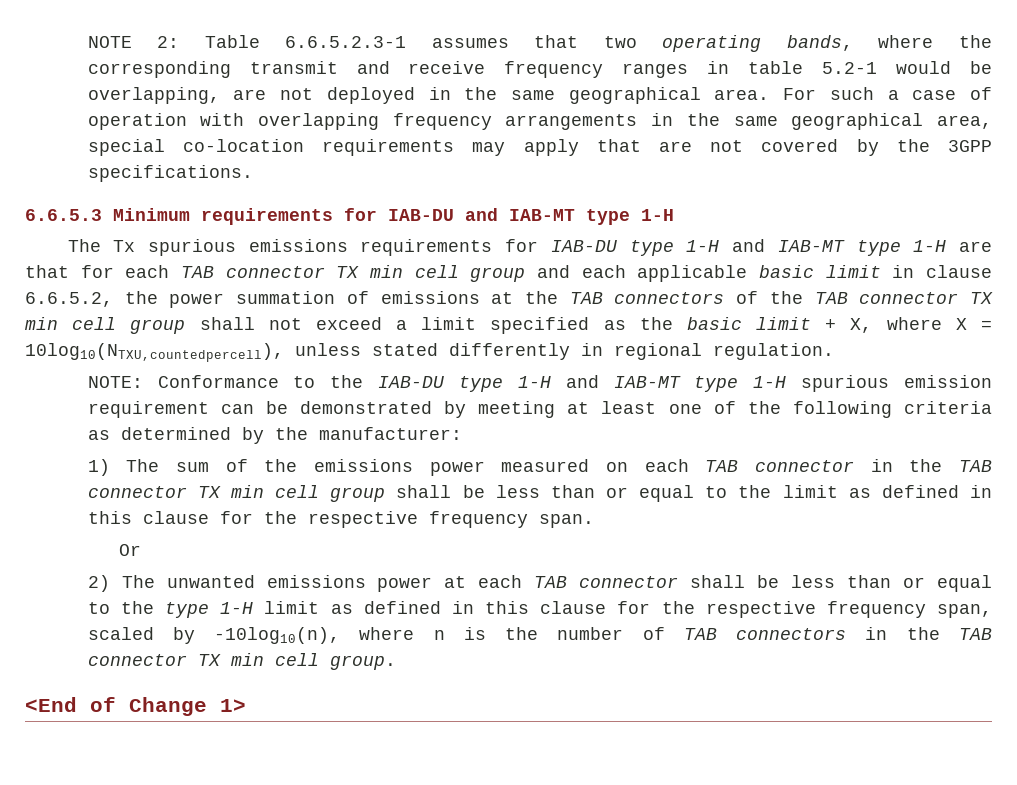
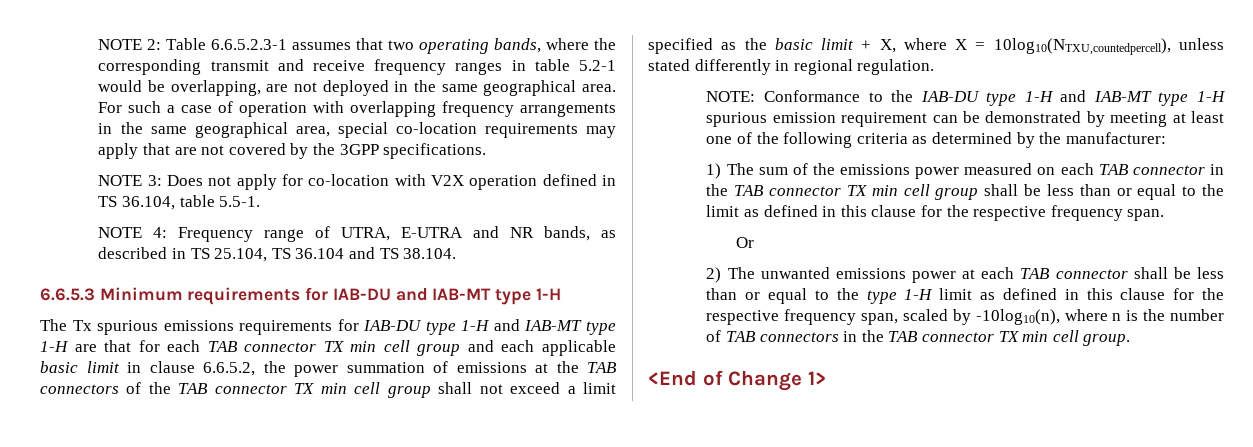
(253, 173) none -> [98,174,617,190] [98,195,261,210] [98,226,616,242] [98,247,457,262] // NOTE 3: Does not apply for co-location with V2X operation defined in TS 36.104, table 5.5-1. // NOTE 4: Frequency range of UTRA, E-UTRA and NR bands, as described in TS 25.104, TS 36.104 and TS 38.104.

